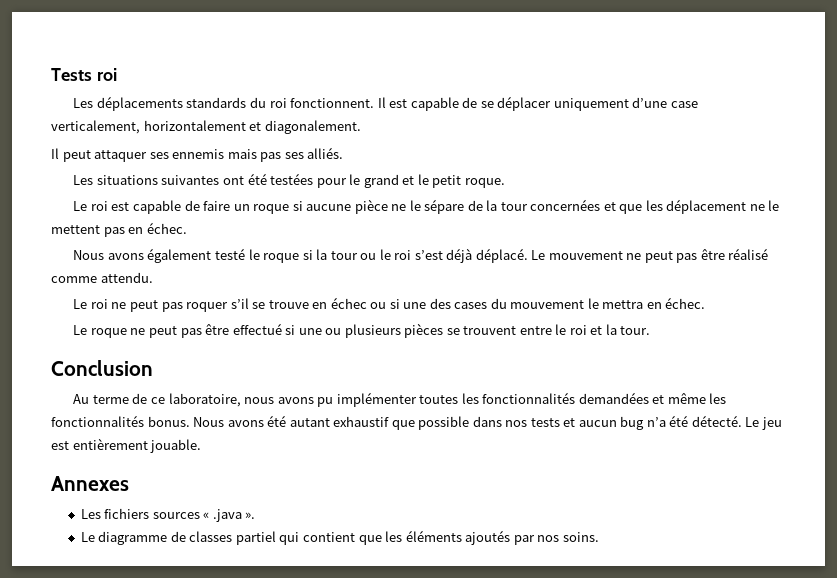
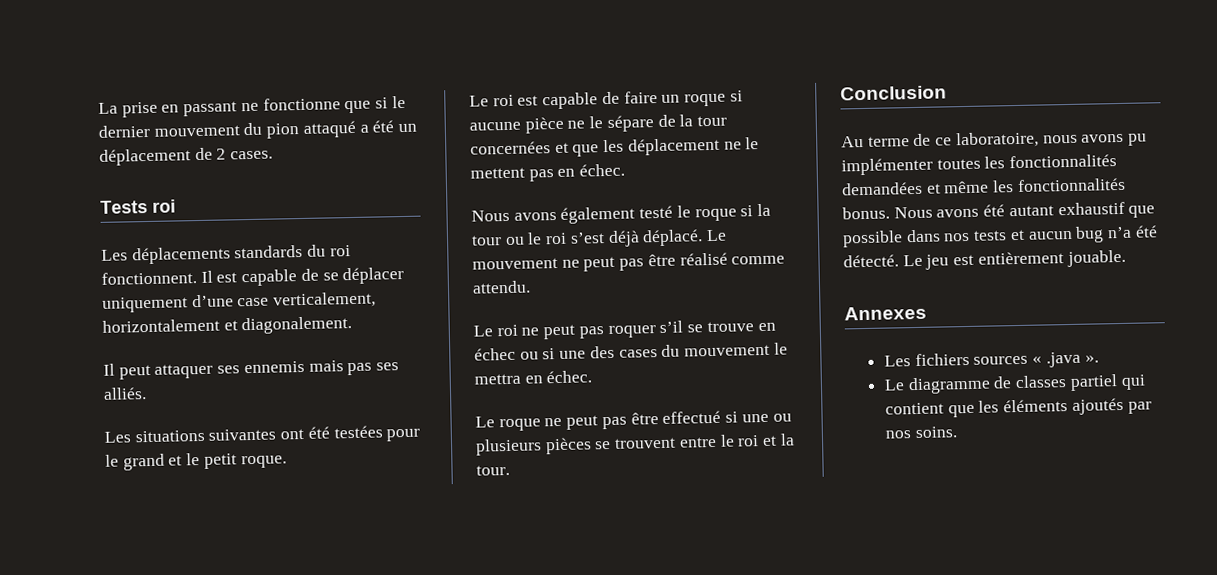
(51, 74) none -> [98,95,406,118] [98,120,418,139] [99,147,274,166] La prise en passant ne fonctionne que si le dernier mouvement du pion attaqué a été un déplacement de 2 cases. //

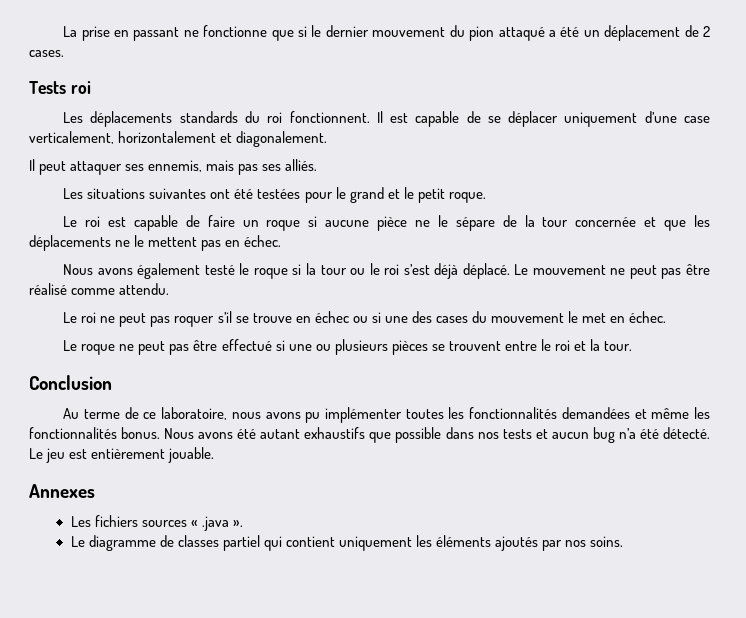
[243,360,305,374] ennemis -> [148,160,203,172] ennemis,
[470,141,551,155] concernées -> [575,217,637,227] concernée
[627,137,720,156] déplacement -> [29,235,111,251] déplacements
[474,373,521,385] mettra -> [582,313,607,323] met
[1057,201,1125,216] exhaustif -> [304,427,366,439] exhaustifs
[947,404,975,418] que -> [338,536,412,551] uniquement

